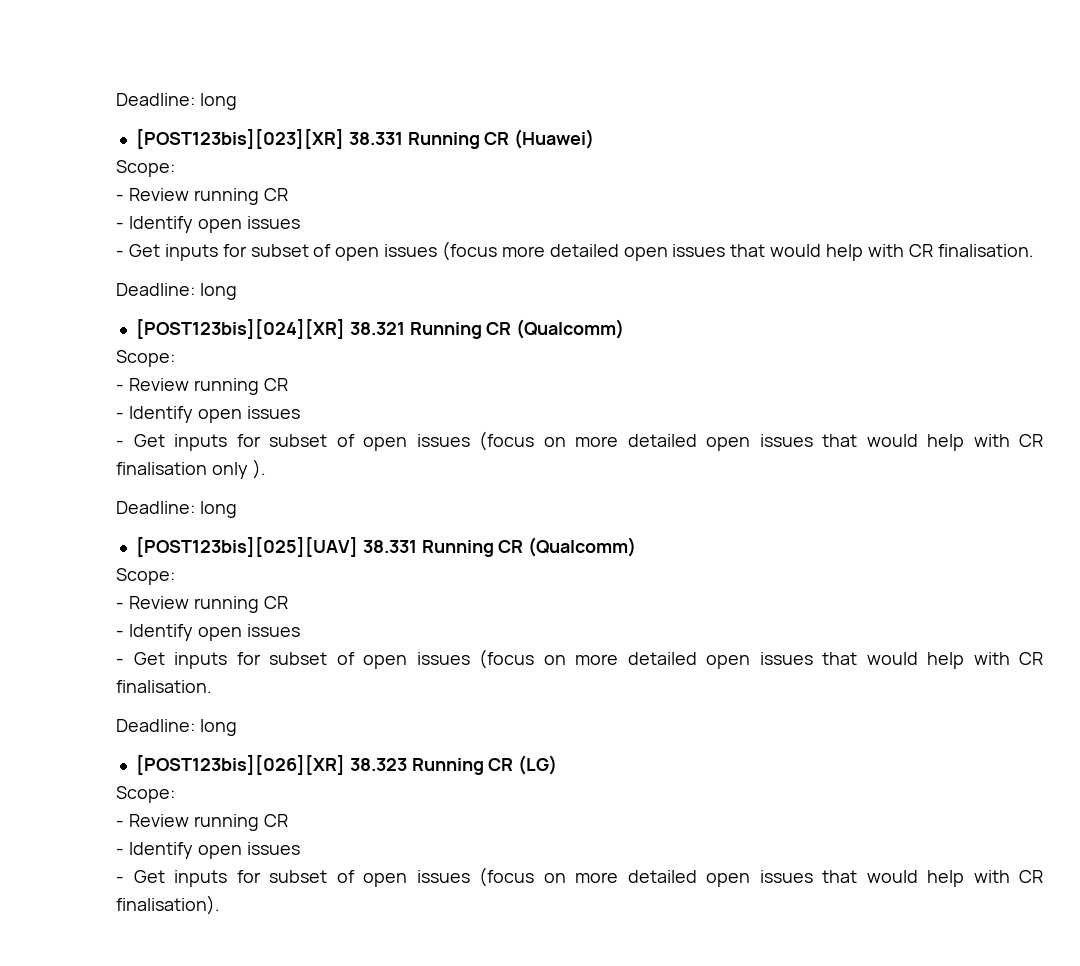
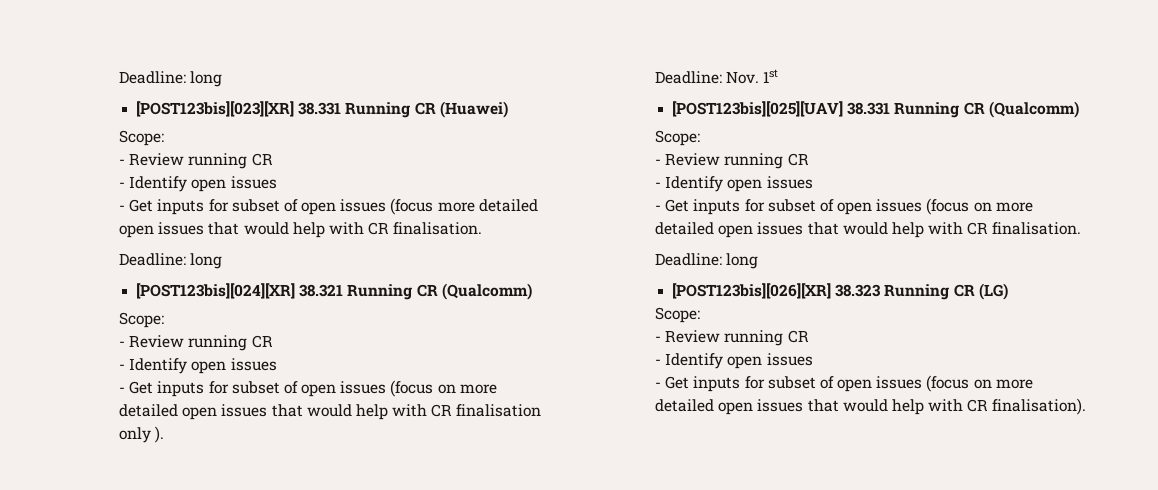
[199,501,237,518] long -> [726,69,779,84] Nov. 1st

